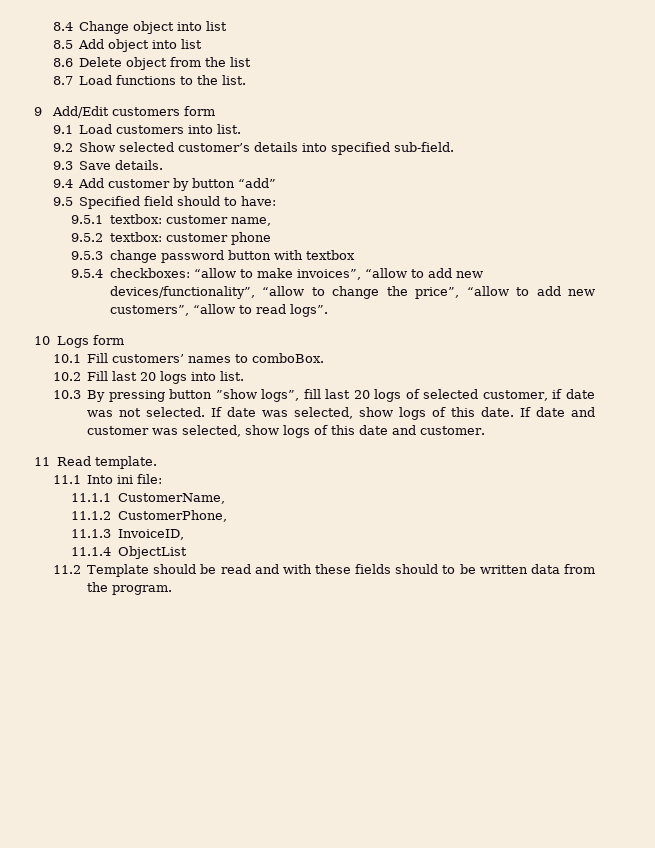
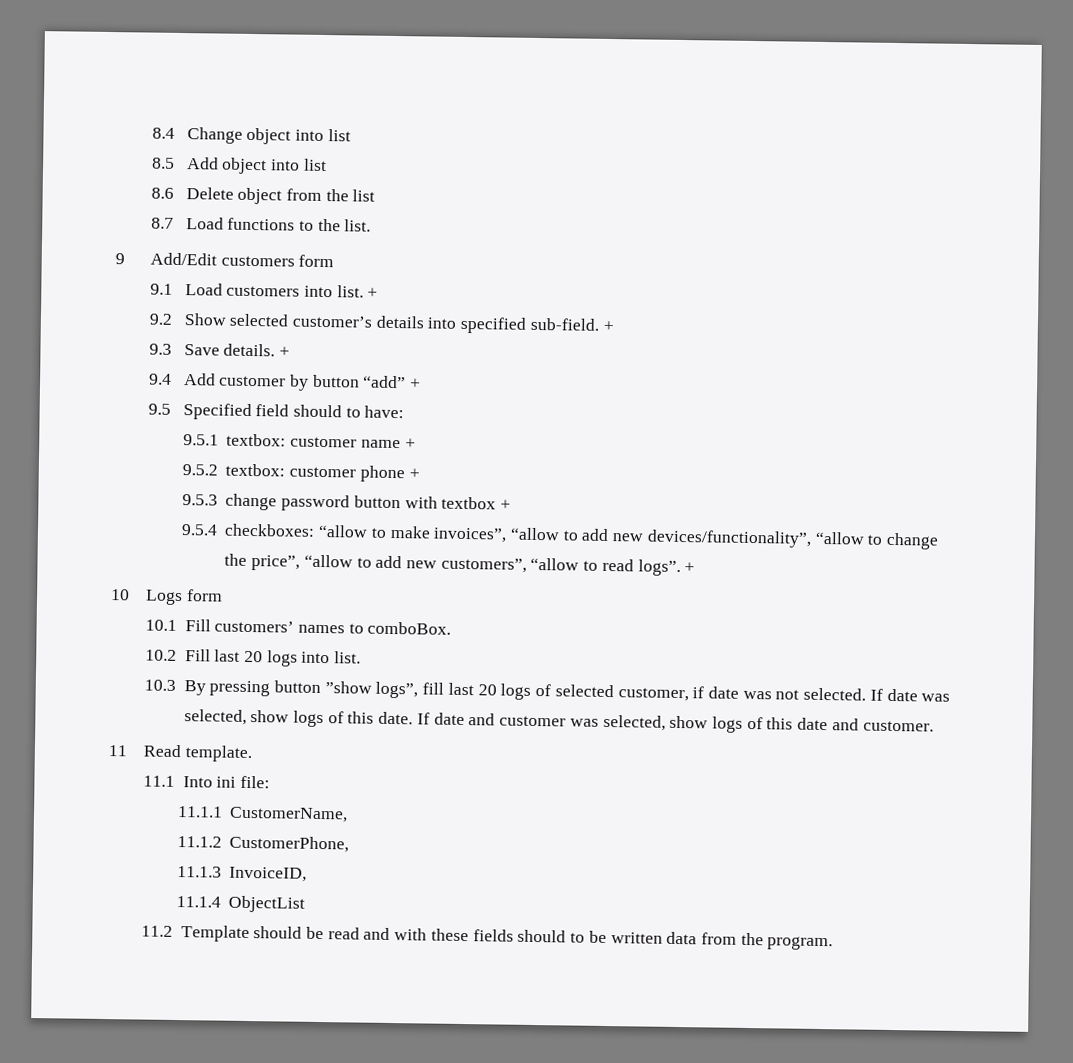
(242, 129) none -> [367,287,379,298] +
(455, 147) none -> [602,320,614,332] +
(164, 165) none -> [279,346,291,357] +
(277, 183) none -> [409,378,422,389] +
[230,217,271,226] name, -> [360,438,416,449] name +
(271, 238) none -> [408,468,420,479] +
(355, 255) none -> [499,499,511,510] +
(328, 310) none -> [684,562,696,573] +

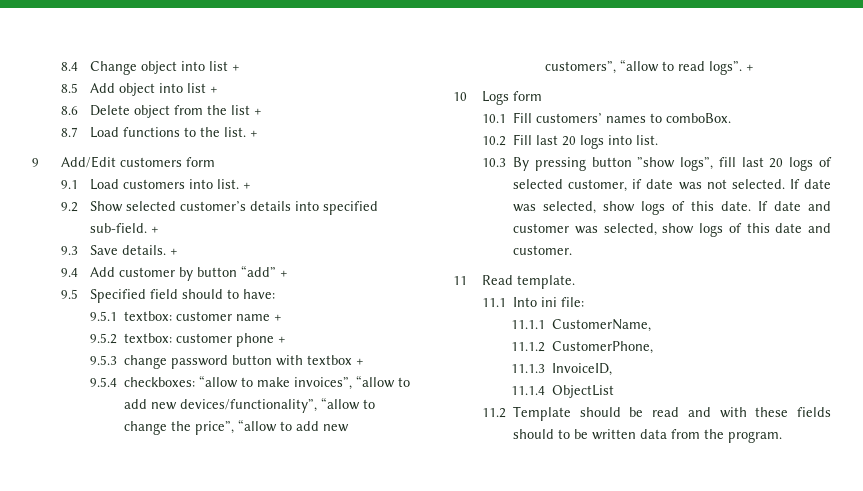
(351, 135) none -> [231,64,240,71] +
(327, 165) none -> [209,86,218,93] +
(376, 195) none -> [253,108,262,115] +
(372, 225) none -> [249,130,258,137] +

